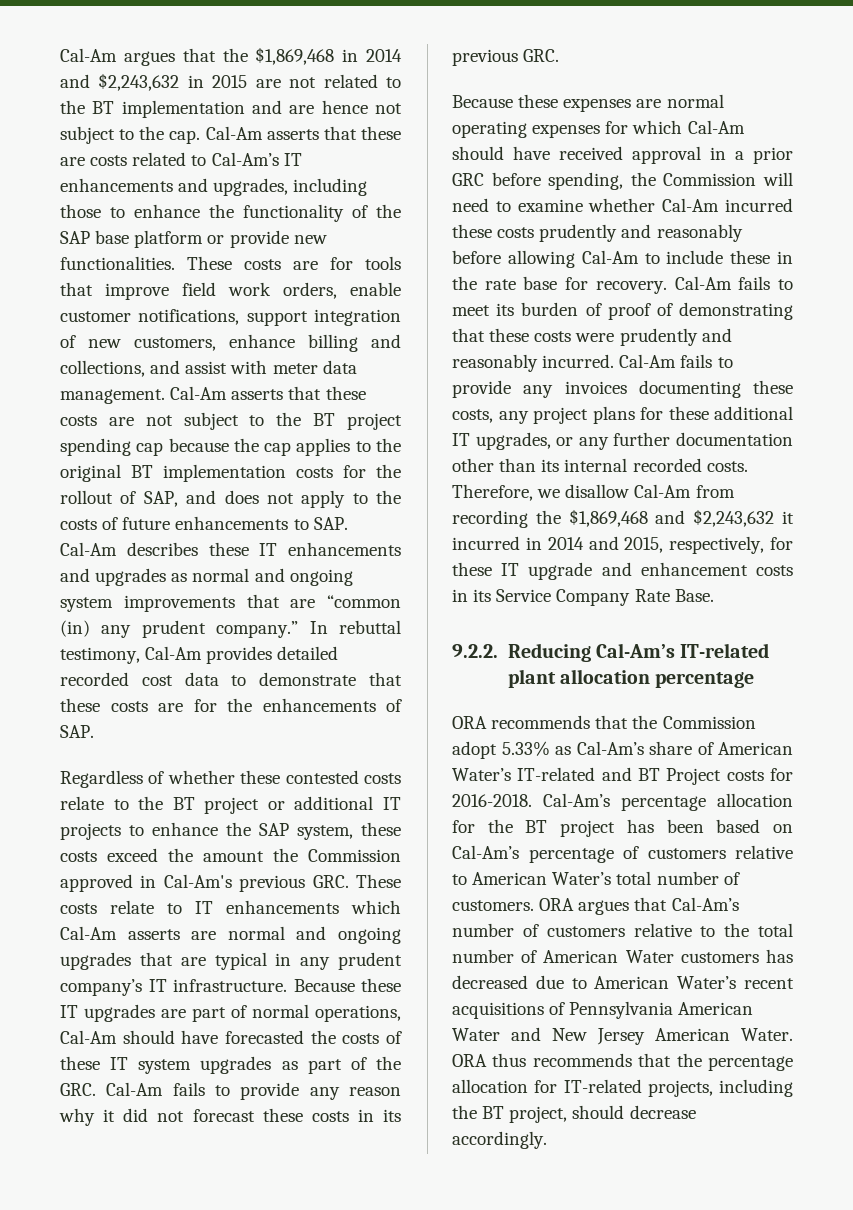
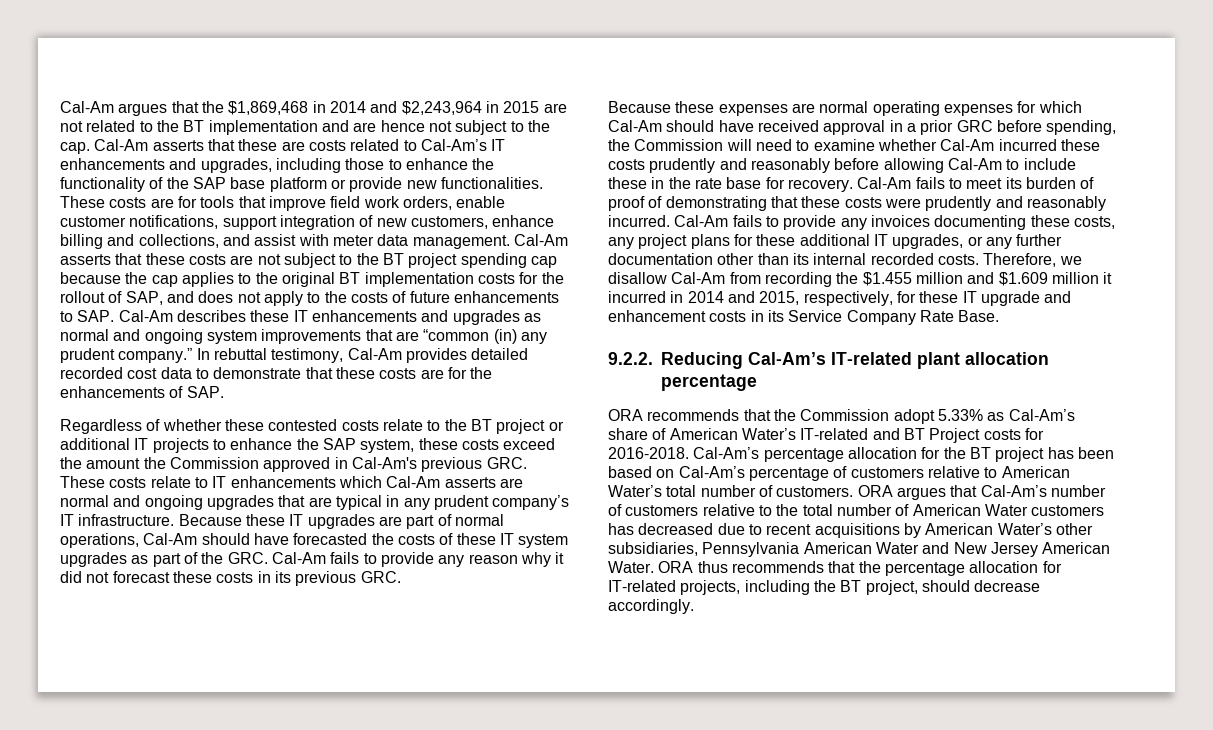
[98,73,180,91] $2,243,632 -> [401,101,482,115] $2,243,964
[568,509,775,527] $1,869,468 and $2,243,632 -> [862,272,1099,286] $1.455 million and $1.609 million
[594,976,794,989] [452,1002,566,1019] American Water’s recent acquisitions of -> [766,523,1093,538] [608,542,698,556] recent acquisitions by American Water’s other subsidiaries,

